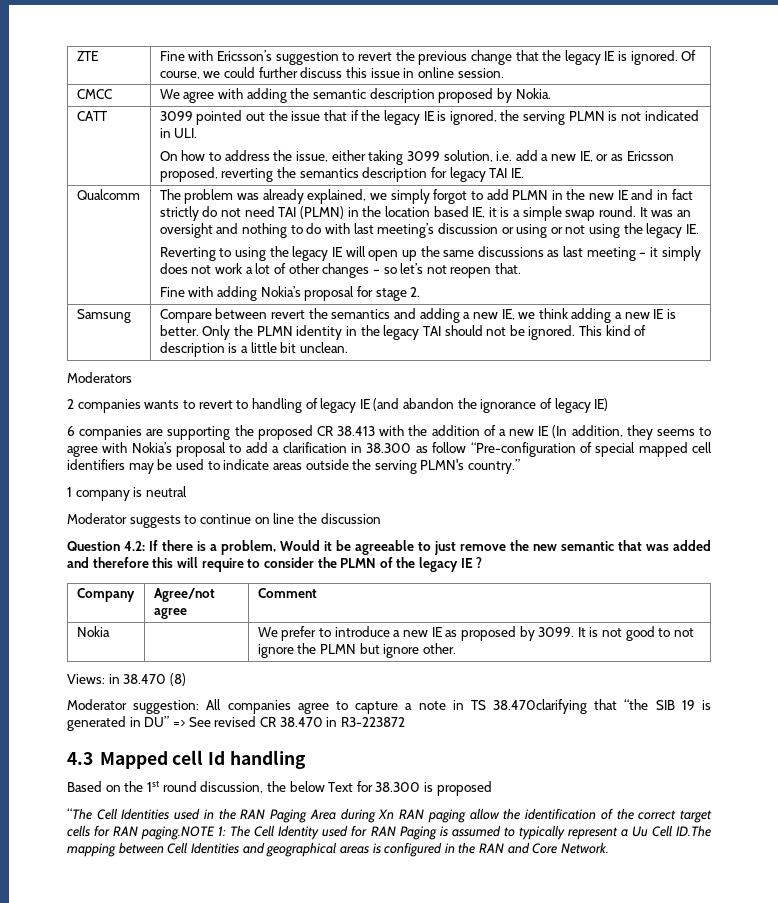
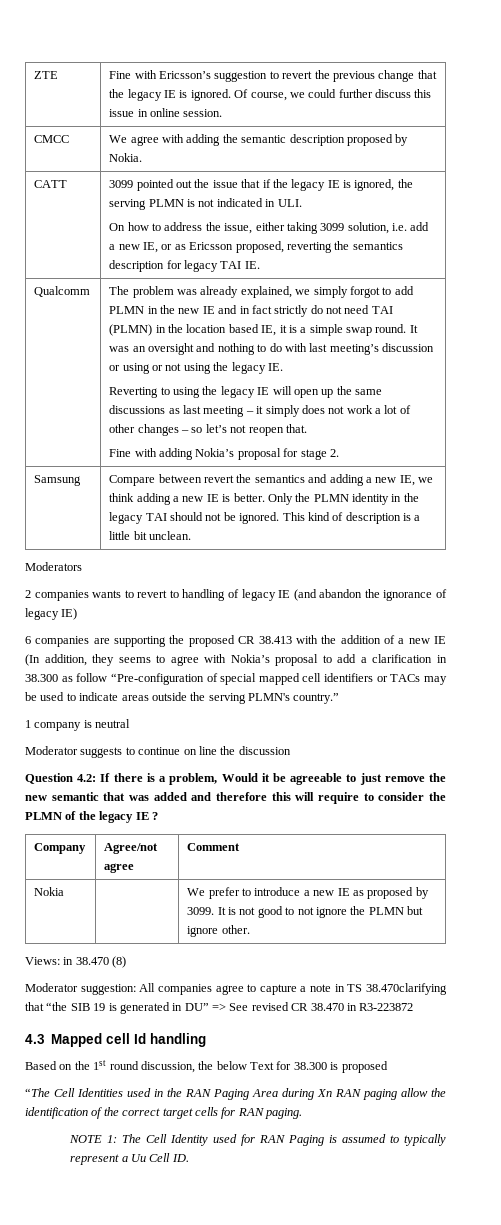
(125, 464) none -> [376,674,421,682] or TACs
[141,826,216,840] paging.NOTE -> [265,1108,302,1119] [69,1135,103,1143] paging. // NOTE
[676,825,711,837] [67,842,610,857] ID.The mapping between Cell Identities and geographical areas is configured in the RAN and Core Network. -> [171,1154,189,1162] ID.

